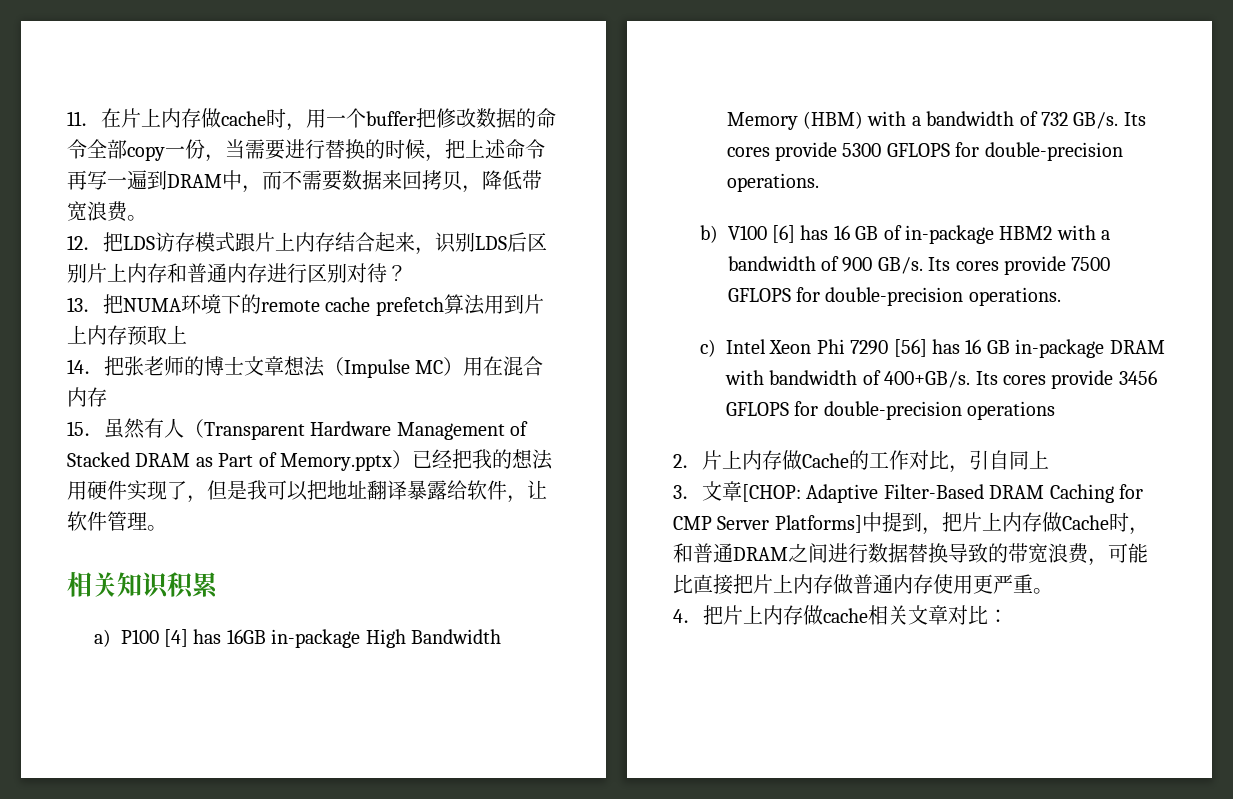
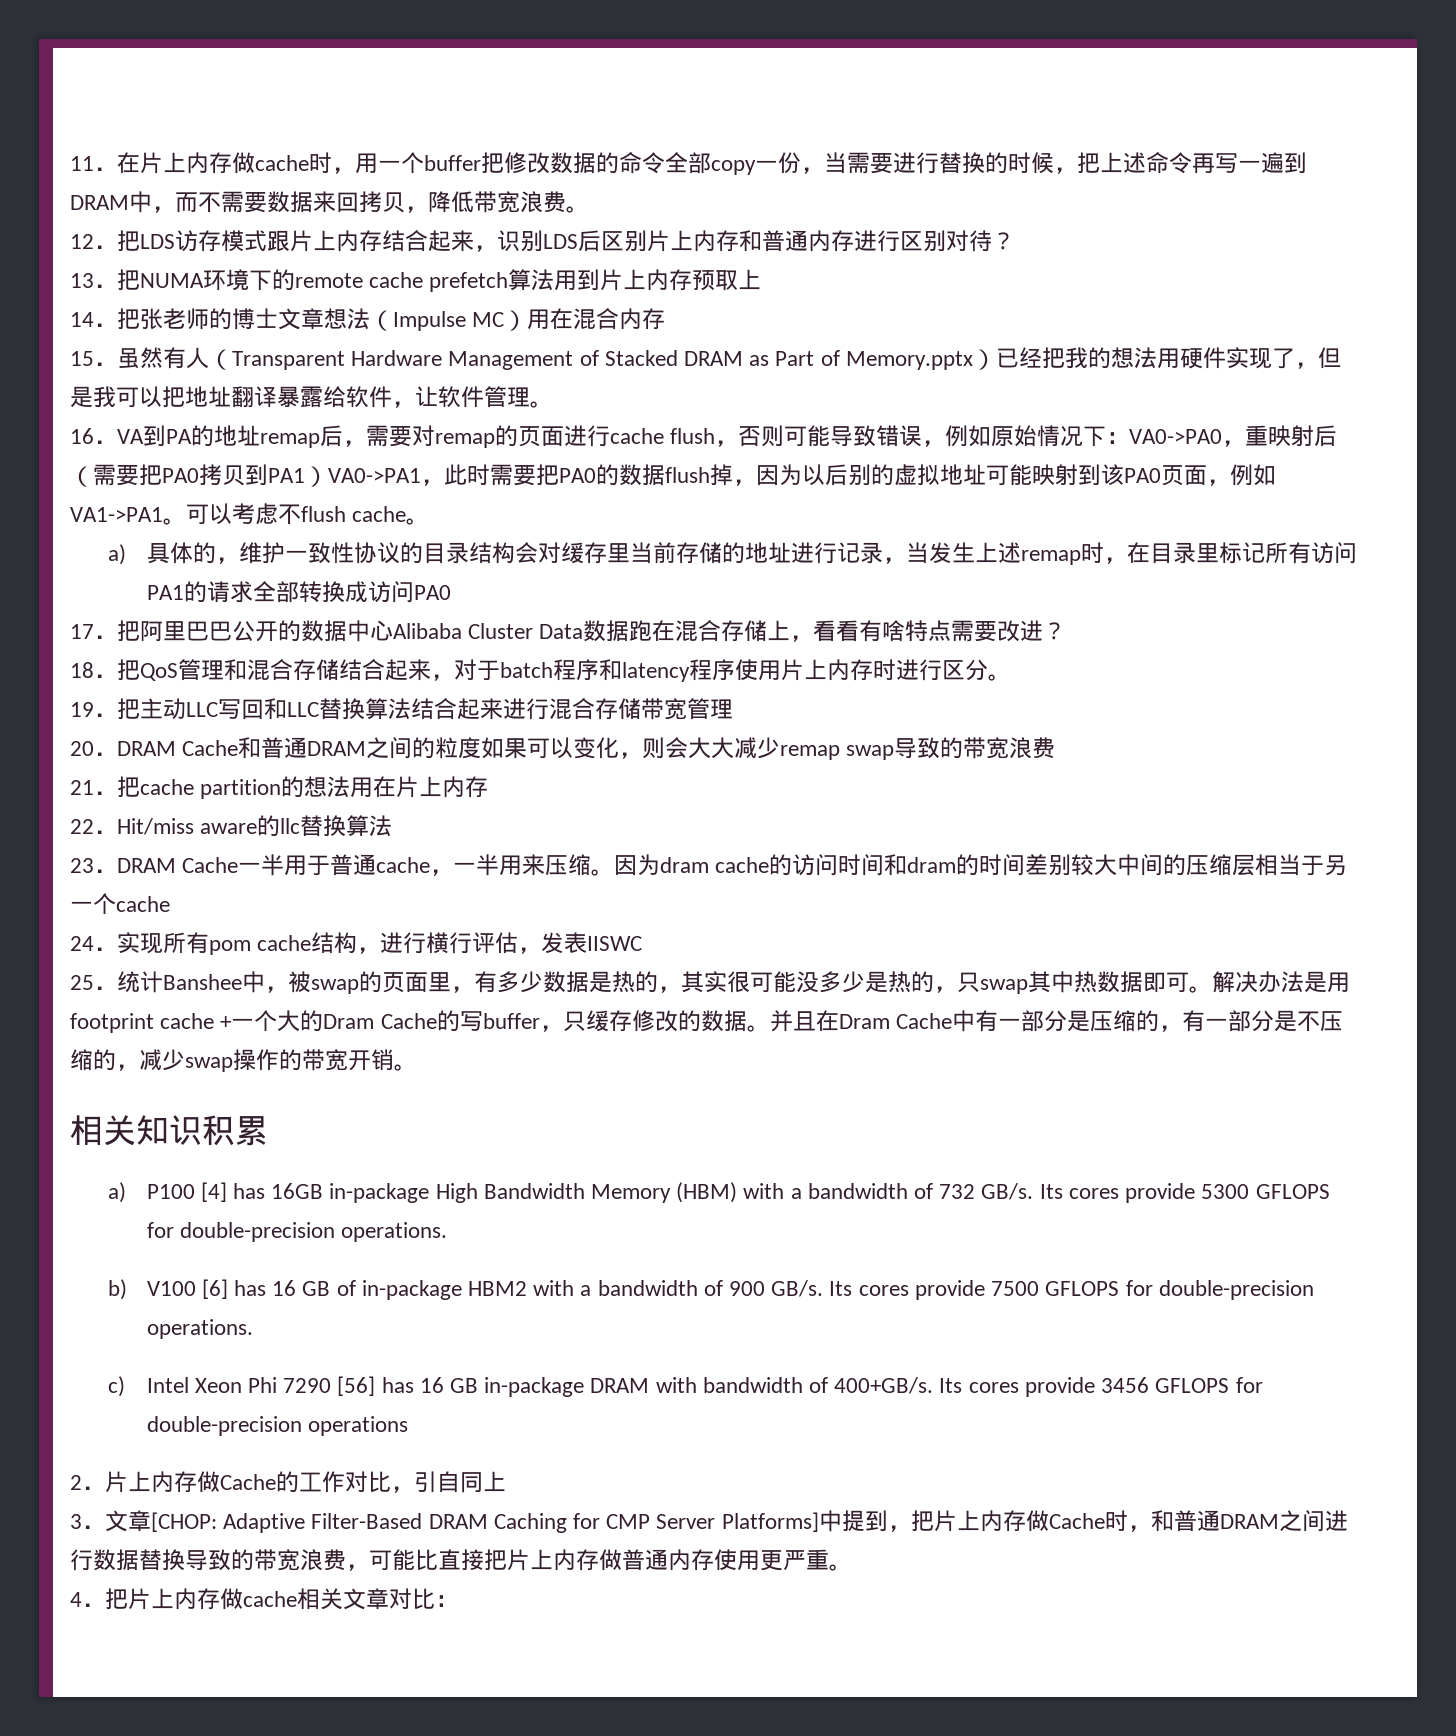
(167, 528) none -> [70,425,1338,448] [70,464,1276,487] [70,503,430,525] [108,542,1357,565] [146,581,451,603] [70,620,1067,642] [70,659,1011,682] [70,698,733,720] [70,737,1056,760] [70,776,489,799] [70,815,393,837] [70,854,1348,876] [70,893,170,915] [70,932,643,955] [70,971,1350,994] [70,1010,1343,1033] [70,1049,417,1072] // 16．VA到PA的地址remap后，需要对remap的页面进行cache flush，否则可能导致错误，例如原始情况下：VA0->PA0，重映射后（需要把PA0拷贝到PA1）VA0->PA1，此时需要把PA0的数据flush掉，因为以后别的虚拟地址可能映射到该PA0页面，例如VA1->PA1。可以考虑不flush cache。 // a)具体的，维护一致性协议的目录结构会对缓存里当前存储的地址进行记录，当发生上述remap时，在目录里标记所有访问PA1的请求全部转换成访问PA0 // 17．把阿里巴巴公开的数据中心Alibaba Cluster Data数据跑在混合存储上，看看有啥特点需要改进？ // 18．把QoS管理和混合存储结合起来，对于batch程序和latency程序使用片上内存时进行区分。 // 19．把主动LLC写回和LLC替换算法结合起来进行混合存储带宽管理 // 20．DRAM Cache和普通DRAM之间的粒度如果可以变化，则会大大减少remap swap导致的带宽浪费 // 21．把cache partition的想法用在片上内存 // 22．Hit/miss aware的llc替换算法 // 23．DRAM Cache一半用于普通cache，一半用来压缩。因为dram cache的访问时间和dram的时间差别较大中间的压缩层相当于另一个cache // 24．实现所有pom cache结构，进行横行评估，发表IISWC // 25．统计Banshee中，被swap的页面里，有多少数据是热的，其实很可能没多少是热的，只swap其中热数据即可。解决办法是用footprint cache +一个大的Dram Cache的写buffer，只缓存修改的数据。并且在Dram Cache中有一部分是压缩的，有一部分是不压缩的，减少swap操作的带宽开销。

